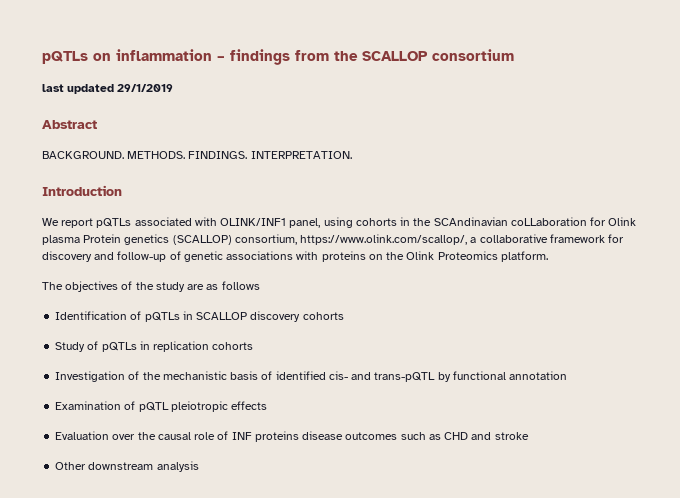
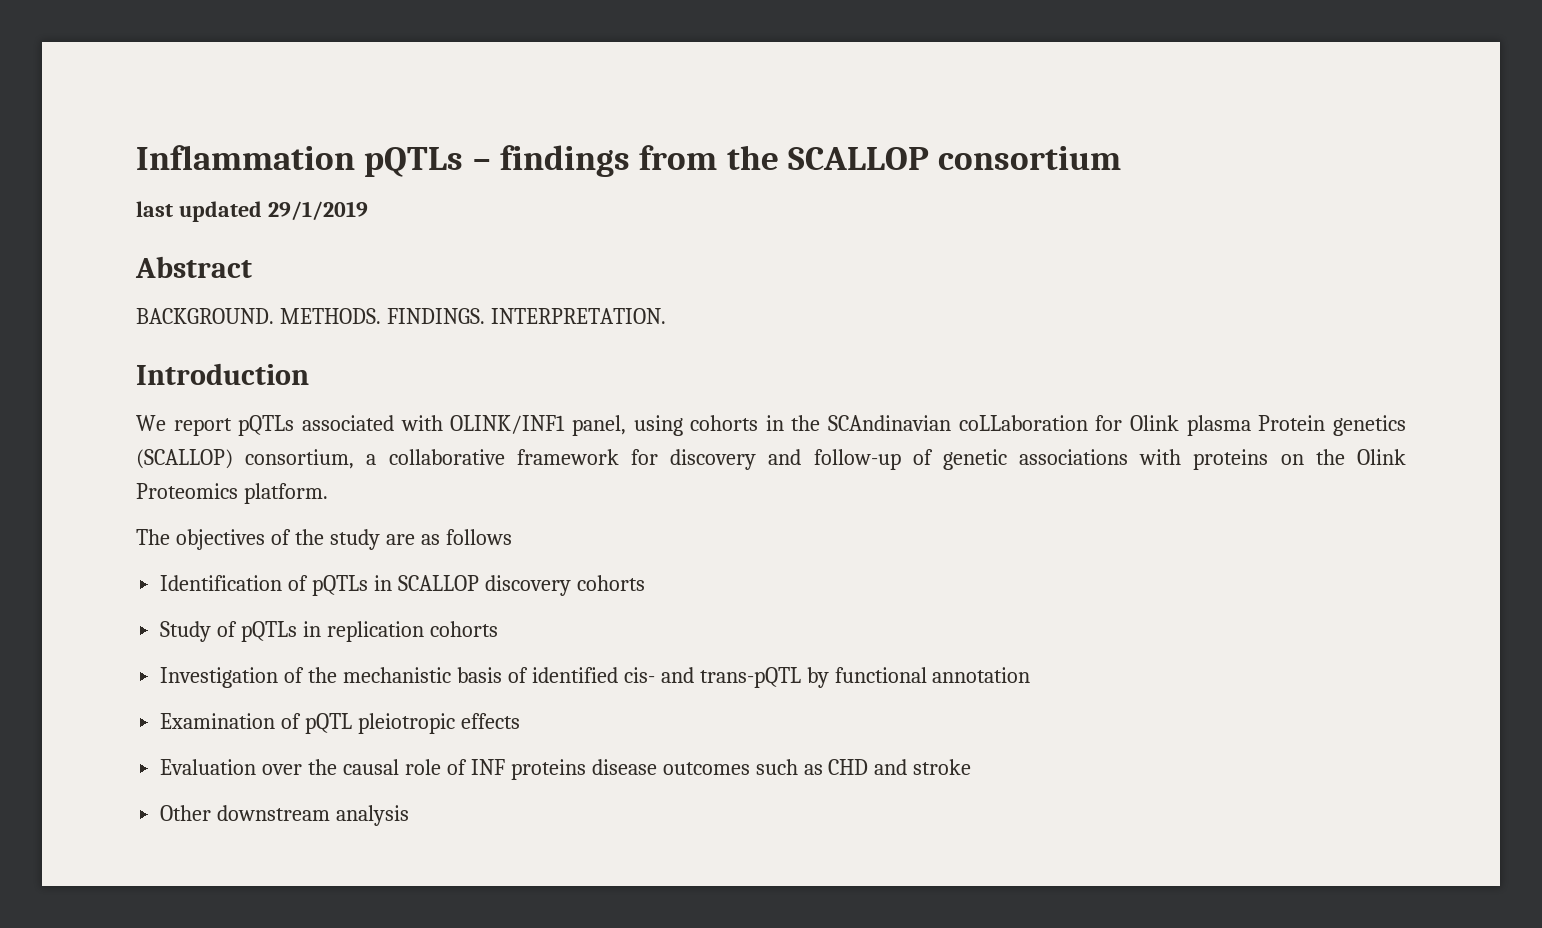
[42,49,212,64] pQTLs on inflammation -> [136,145,464,177] Inflammation pQTLs
[300,234,468,245] https://www.olink.com/scallop/, -> (355, 459) none

